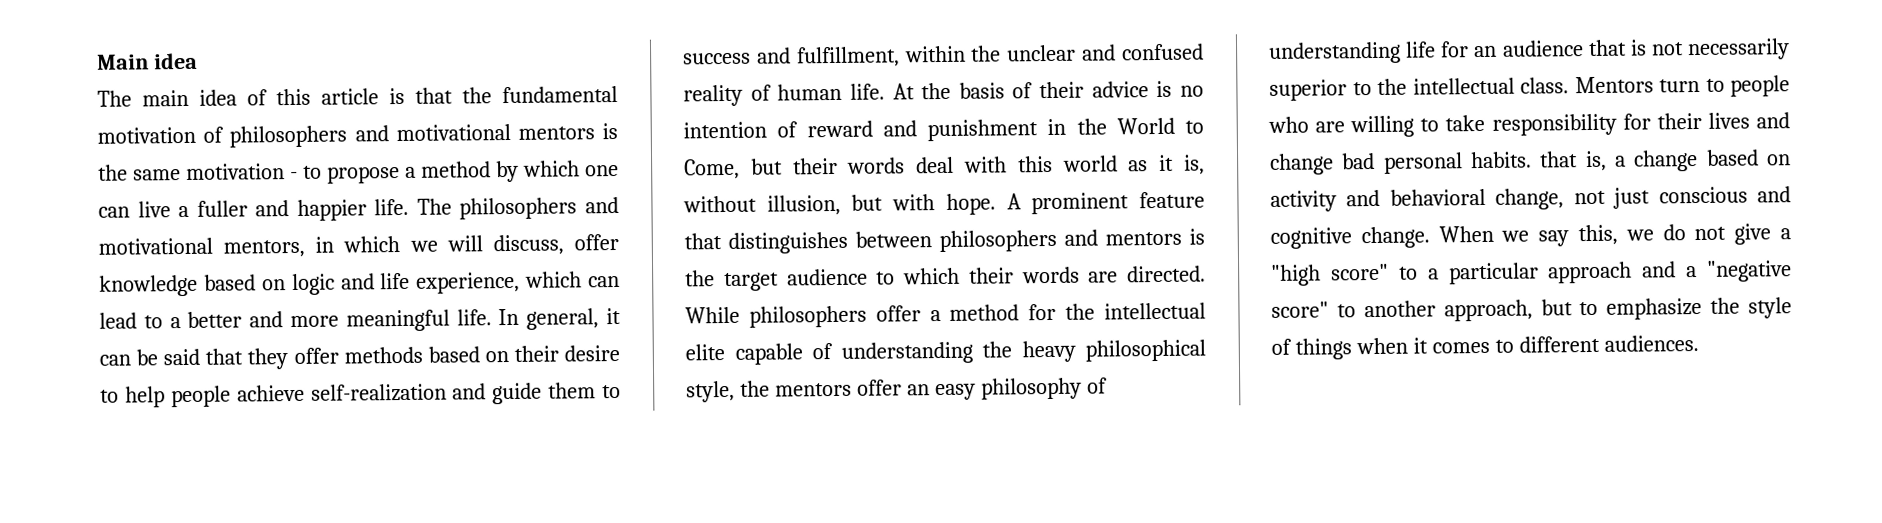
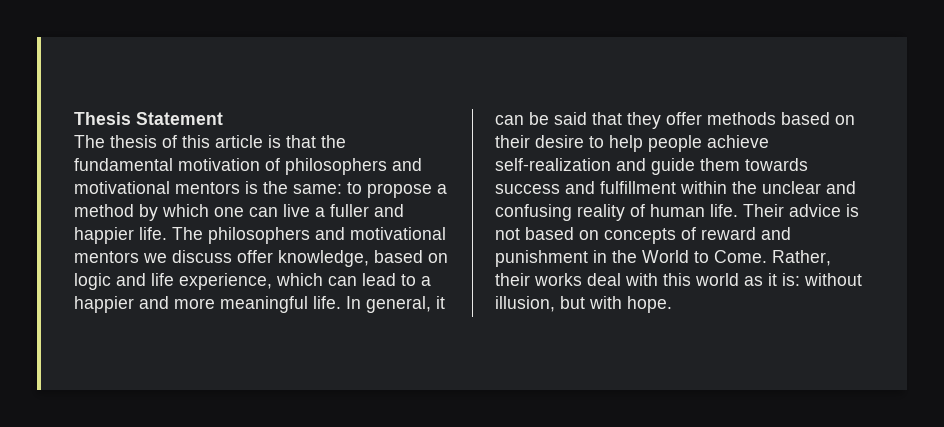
[97,52,198,70] [97,89,237,107] Main idea // The main idea -> [74,112,223,125] [74,135,157,148] Thesis Statement // The thesis
[133,163,298,181] same motivation - -> [293,184,342,194] same:
[223,233,620,258] [99,274,198,297] mentors, in which we will discuss, offer knowledge -> [74,250,369,267] mentors we discuss offer knowledge,
[187,311,243,328] better -> [74,296,134,313] happier
[602,384,621,399] to -> [745,158,808,171] towards
[796,46,900,68] fulfillment, -> [600,181,676,194] fulfillment
[1121,43,1204,61] confused -> [495,204,572,221] confusing
[892,80,1204,100] [683,121,767,139] At the basis of their advice is no intention -> [743,204,859,217] [495,227,676,244] Their advice is not based on concepts
[684,157,906,180] Come, but their words -> [714,250,831,266] [495,273,582,286] Come. Rather, their works
[1184,154,1205,175] is, -> [782,273,800,286] is:
[1006,191,1205,215] [684,228,1205,254] [685,265,1206,292] [685,302,1206,328] [685,339,1206,365] [686,377,1108,403] [1268,38,1790,64] [1269,75,1790,101] [1268,112,1790,138] [1270,149,1791,175] [1270,186,1791,212] [1270,223,1791,249] [1271,260,1792,286] [1271,297,1792,322] [1271,334,1699,360] A prominent feature that distinguishes between philosophers and mentors is the target audience to which their words are directed. While philosophers offer a method for the intellectual elite capable of understanding the heavy philosophical style, the mentors offer an easy philosophy of understanding life for an audience that is not necessarily superior to the intellectual class. Mentors turn to people who are willing to take responsibility for their lives and change bad personal habits. that is, a change based on activity and behavioral change, not just conscious and cognitive change. When we say this, we do not give a "high score" to a particular approach and a "negative score" to another approach, but to emphasize the style of things when it comes to different audiences. -> (672, 304) none

